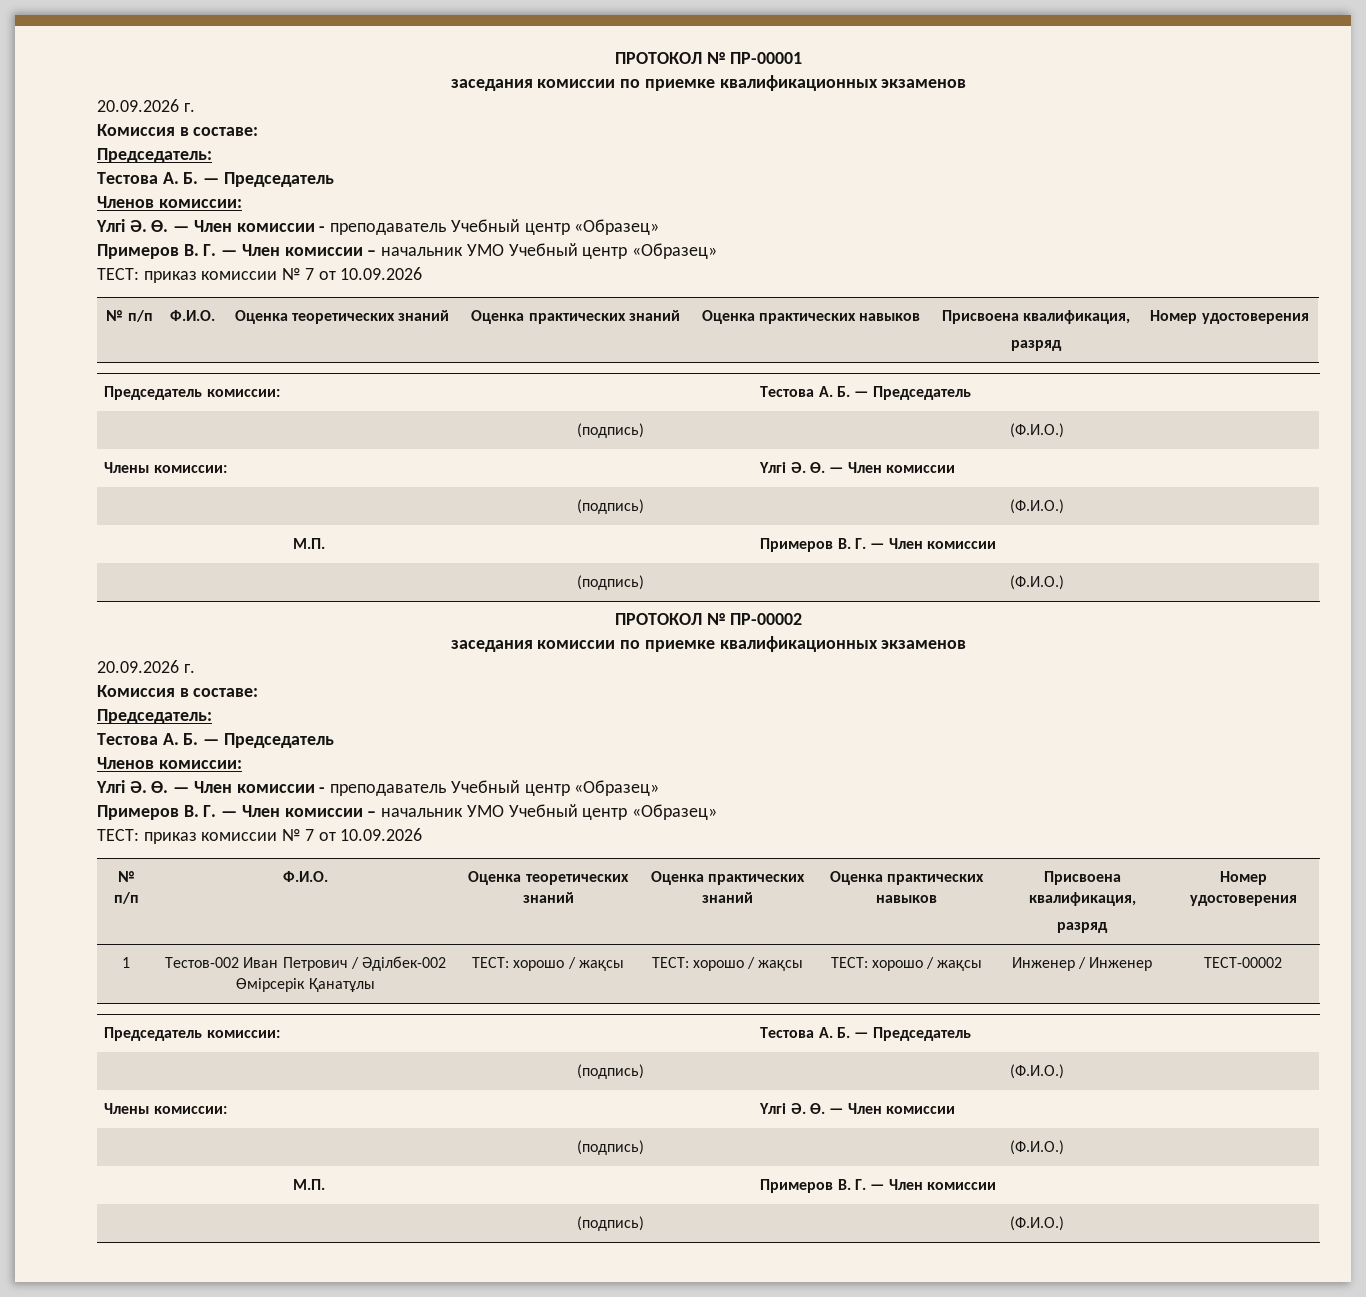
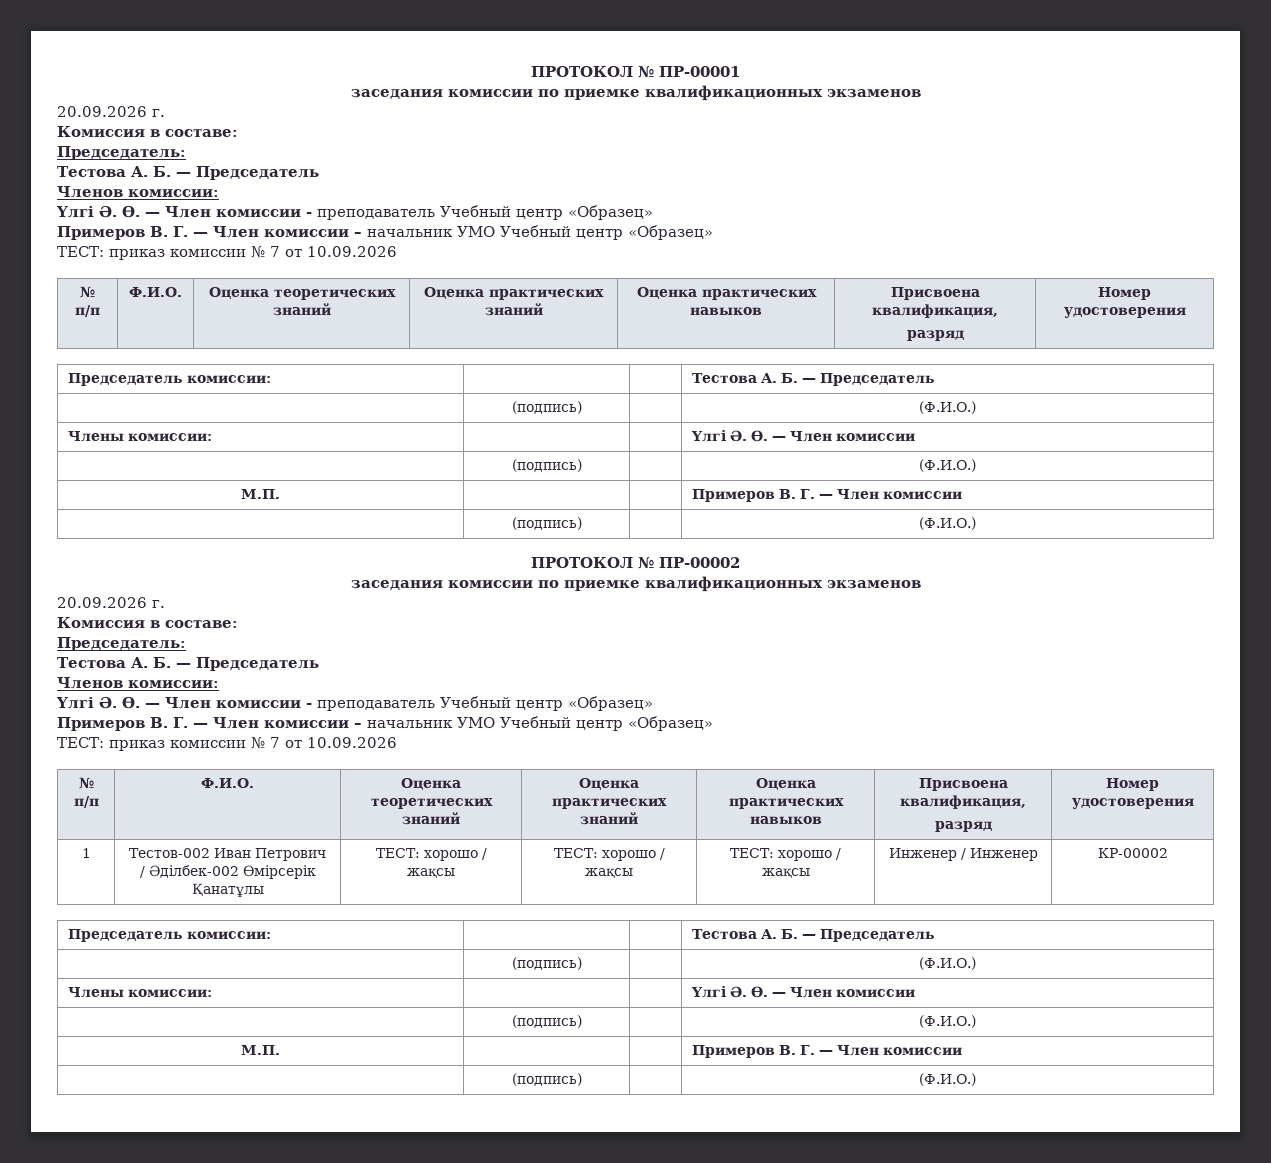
[1204,957,1282,968] ТЕСТ-00002 -> [1097,848,1168,858] КР-00002

